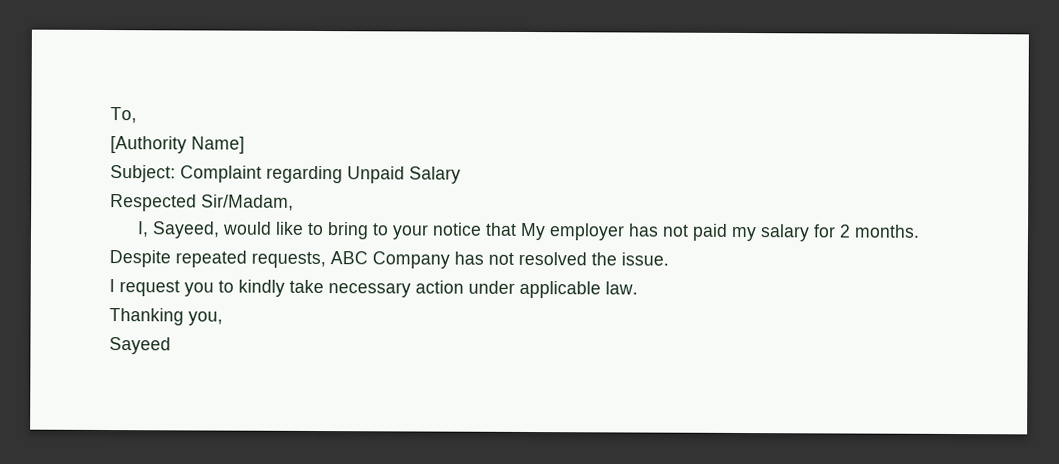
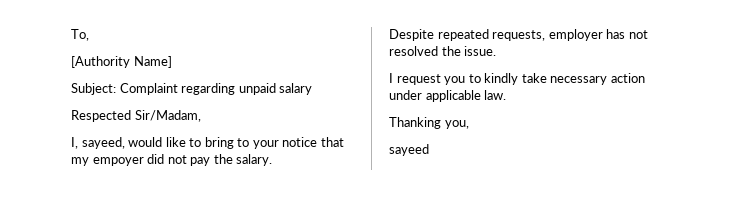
[347,166,461,184] Unpaid Salary -> [238,83,313,95] unpaid salary
[151,221,220,239] Sayeed, -> [81,137,125,149] sayeed,
[519,222,920,242] My employer has not paid my salary for 2 months. -> [71,154,273,166] my empoyer did not pay the salary.
[330,251,450,269] ABC Company -> [548,29,603,41] employer
[109,337,171,355] Sayeed -> [389,144,429,156] sayeed

